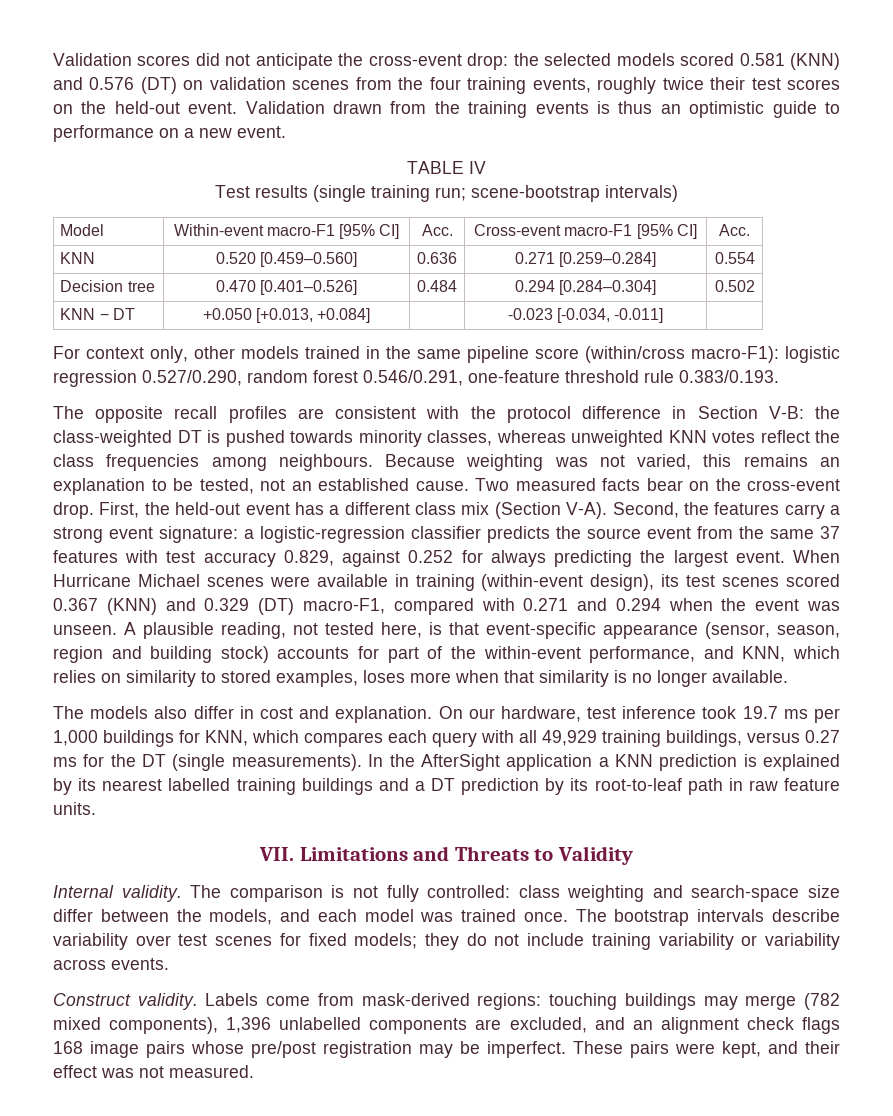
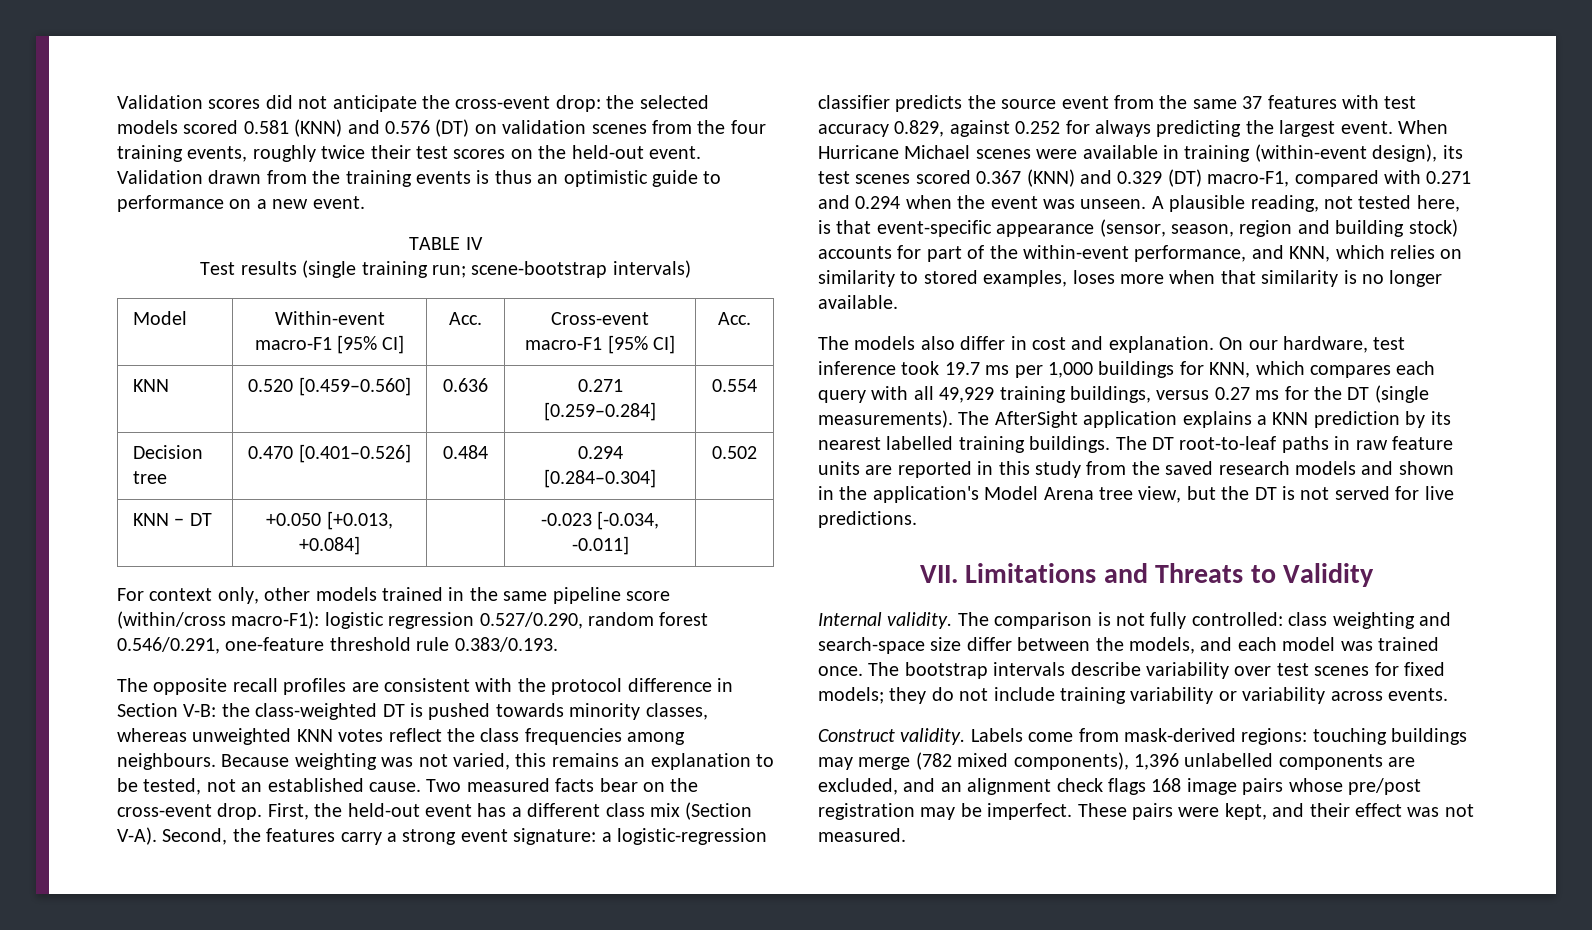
[368,754,415,767] In the -> [958,411,990,425] The
(593, 762) none -> [1182,411,1252,428] explains
[743,754,841,771] is explained -> (1400, 419) none
[301,778,840,795] [53,802,96,815] buildings and a DT prediction by its root-to-leaf path in raw feature units. -> [1029,436,1453,453] [818,461,1454,478] [818,486,1454,503] [818,511,917,528] buildings. The DT root-to-leaf paths in raw feature units are reported in this study from the saved research models and shown in the application's Model Arena tree view, but the DT is not served for live predictions.

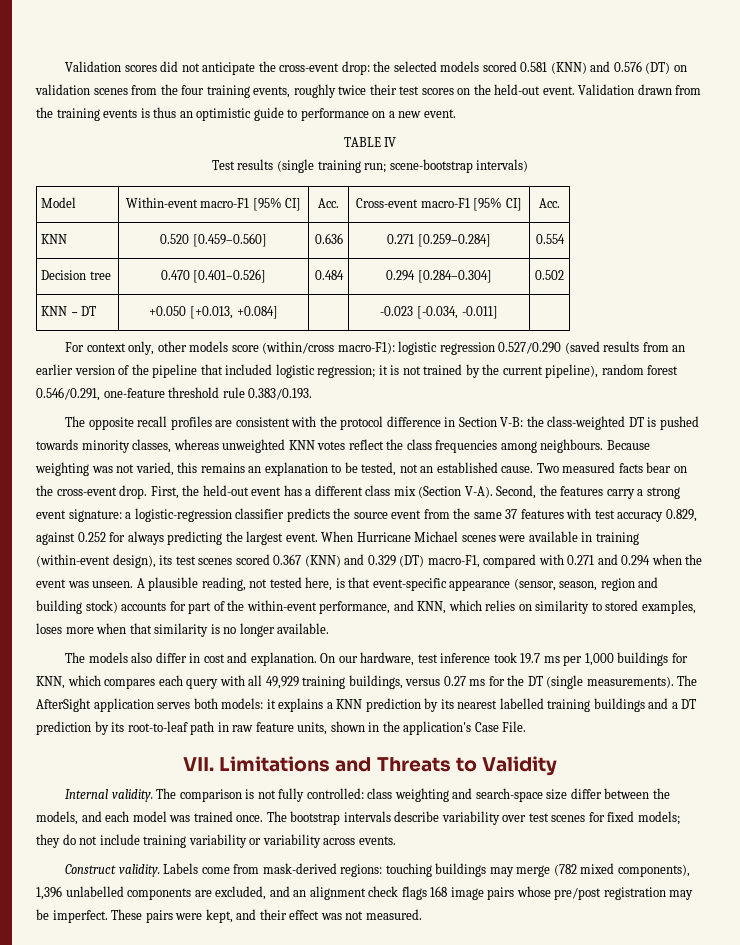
[382,587,621,604] trained in the same pipeline -> (229, 346) none
[479,612,583,629] 0.527/0.290, -> [498,341,686,354] [36,364,599,378] 0.527/0.290 (saved results from an earlier version of the pipeline that included logistic regression; it is not trained by the current pipeline),
(1178, 419) none -> [157,698,276,709] serves both models: it
[1029,436,1453,453] [818,461,1454,478] [818,486,1454,503] [818,511,917,528] buildings. The DT root-to-leaf paths in raw feature units are reported in this study from the saved research models and shown in the application's Model Arena tree view, but the DT is not served for live predictions. -> [593,698,697,712] [36,721,527,735] buildings and a DT prediction by its root-to-leaf path in raw feature units, shown in the application's Case File.

